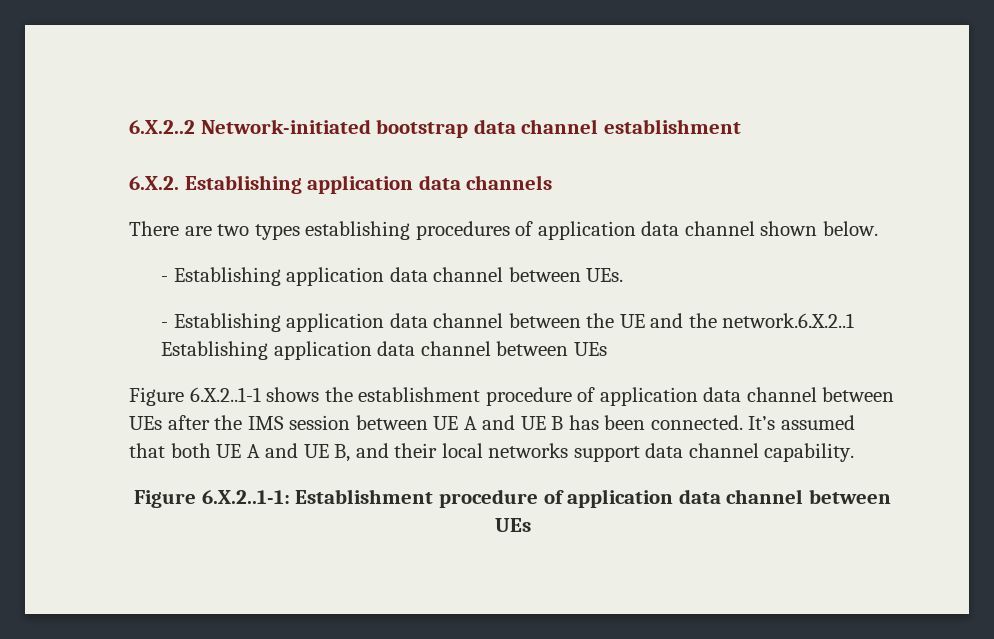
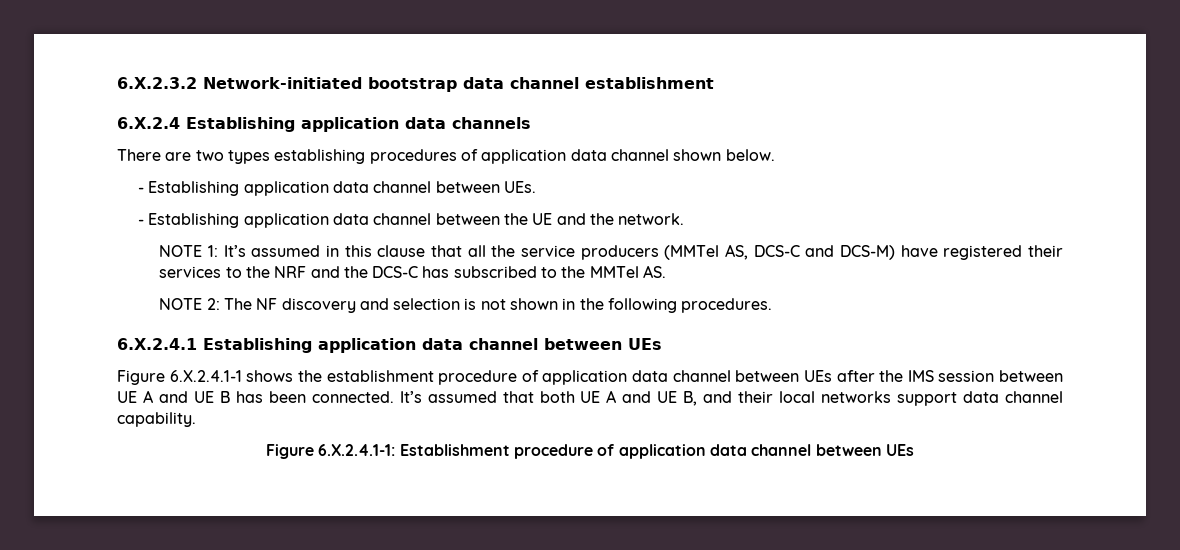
[129,120,195,134] 6.X.2..2 -> [117,77,197,89] 6.X.2.3.2
[129,176,179,190] 6.X.2. -> [117,117,180,129] 6.X.2.4
[722,313,855,328] network.6.X.2..1 -> [618,213,685,225] [159,244,1063,260] [159,265,667,278] [159,298,773,313] [117,338,197,350] network. // NOTE 1: It’s assumed in this clause that all the service producers (MMTel AS, DCS-C and DCS-M) have registered their services to the NRF and the DCS-C has subscribed to the MMTel AS. // NOTE 2: The NF discovery and selection is not shown in the following procedures. // 6.X.2.4.1
[189,387,261,402] 6.X.2..1-1 -> [169,370,242,382] 6.X.2.4.1-1
[201,490,290,504] 6.X.2..1-1: -> [318,444,396,456] 6.X.2.4.1-1:

